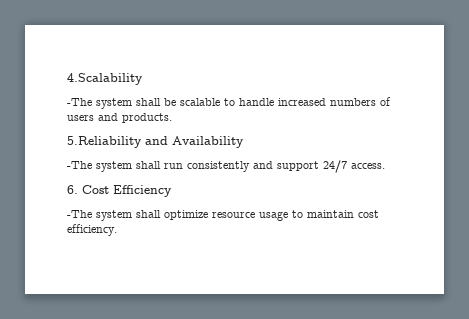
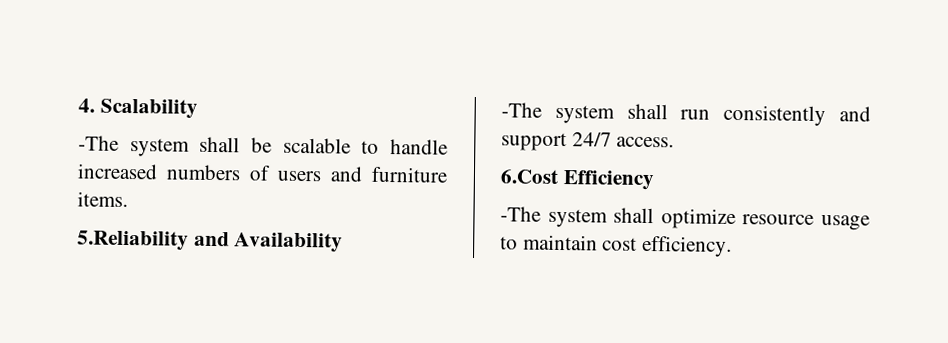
[67,73,143,85] 4.Scalability -> [78,98,198,119] 4. Scalability
[122,113,172,123] products. -> [371,166,448,183] [77,191,128,208] furniture items.
[67,185,109,194] 6. Cost -> [500,169,559,184] 6.Cost

